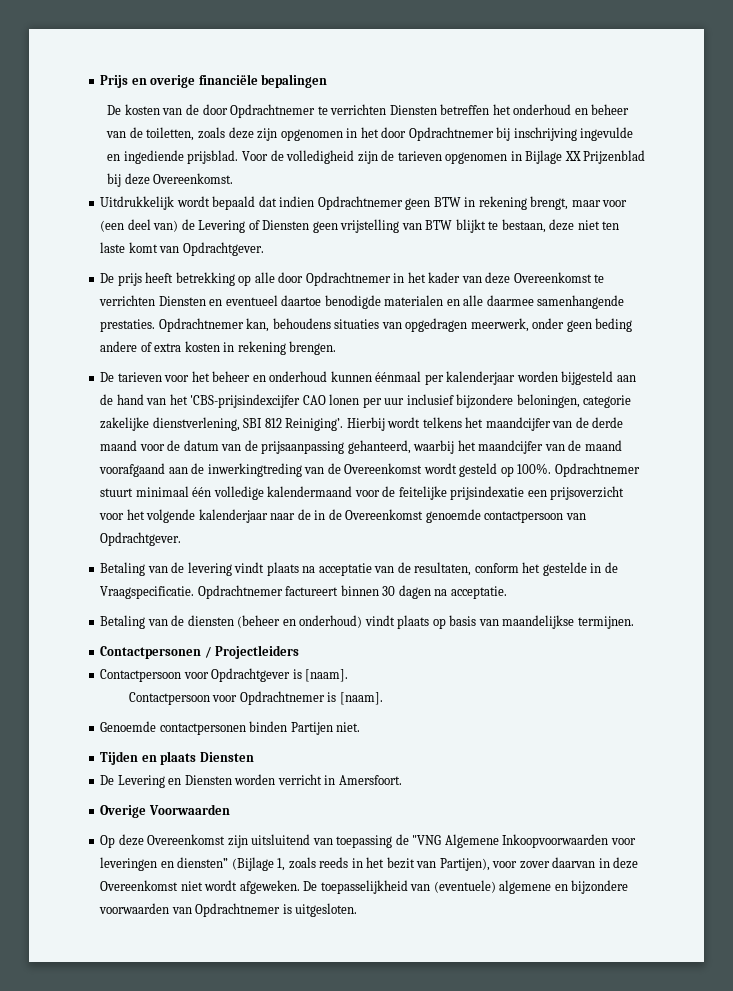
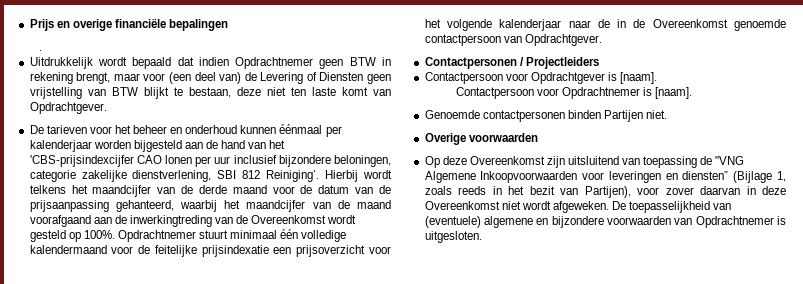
[107,104,630,118] [106,127,634,141] [107,150,646,164] [107,173,234,187] De kosten van de door Opdrachtnemer te verrichten Diensten betreffen het onderhoud en beheer van de toiletten, zoals deze zijn opgenomen in het door Opdrachtnemer bij inschrijving ingevulde en ingediende prijsblad. Voor de volledigheid zijn de tarieven opgenomen in Bijlage XX Prijzenblad bij deze Overeenkomst. -> [38,50,42,51] .
[100,272,605,286] [99,295,625,309] [100,318,633,332] [100,341,337,355] // De prijs heeft betrekking op alle door Opdrachtnemer in het kader van deze Overeenkomst te verrichten Diensten en eventueel daartoe benodigde materialen en alle daarmee samenhangende prestaties. Opdrachtnemer kan, behoudens situaties van opgedragen meerwerk, onder geen beding andere of extra kosten in rekening brengen. -> (107, 108) none
[100,562,618,576] [100,585,507,599] [100,615,634,629] // Betaling van de levering vindt plaats na acceptatie van de resultaten, conform het gestelde in de Vraagspecificatie. Opdrachtnemer factureert binnen 30 dagen na acceptatie. // Betaling van de diensten (beheer en onderhoud) vindt plaats op basis van maandelijkse termijnen. -> (602, 40) none
[100,751,254,765] [100,774,402,788] // Tijden en plaats Diensten // De Levering en Diensten worden verricht in Amersfoort. -> (668, 114) none
[148,804,230,815] Voorwaarden -> [468,133,538,142] voorwaarden

